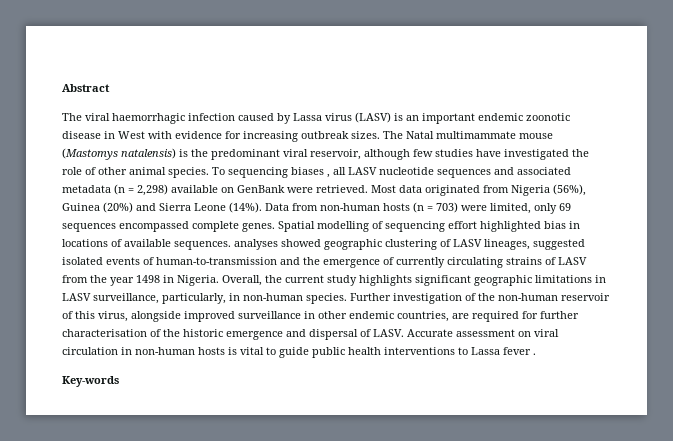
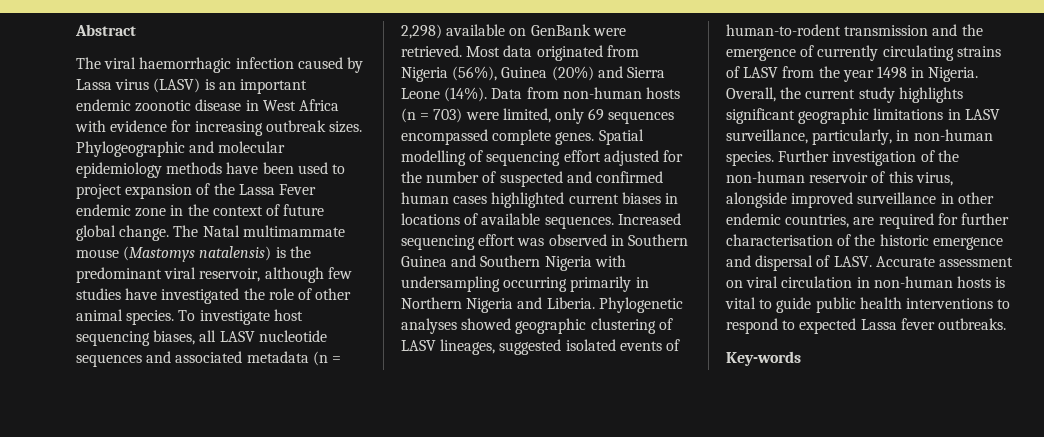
(145, 135) none -> [298,99,339,111] Africa
(380, 135) none -> [76,141,286,157] [76,162,345,178] [76,183,316,199] [76,204,325,217] [76,225,170,241] Phylogeographic and molecular epidemiology methods have been used to project expansion of the Lassa Fever endemic zone in the context of future global change.
[228,167,330,178] sequencing biases , -> [199,309,303,325] [76,330,196,346] investigate host sequencing biases,
[480,221,566,232] highlighted bias -> [603,150,683,166] [401,171,663,187] [401,192,661,208] adjusted for the number of suspected and confirmed human cases highlighted current biases
(231, 245) none -> [617,213,681,225] [401,234,688,250] [401,255,626,271] [401,276,649,292] [401,297,683,313] Increased sequencing effort was observed in Southern Guinea and Southern Nigeria with undersampling occurring primarily in Northern Nigeria and Liberia. Phylogenetic
[156,257,277,265] human-to-transmission -> [726,24,929,36] human-to-rodent transmission
(468, 351) none -> [726,318,857,334] respond to expected
[533,353,536,355] . -> [937,318,1006,330] outbreaks.

